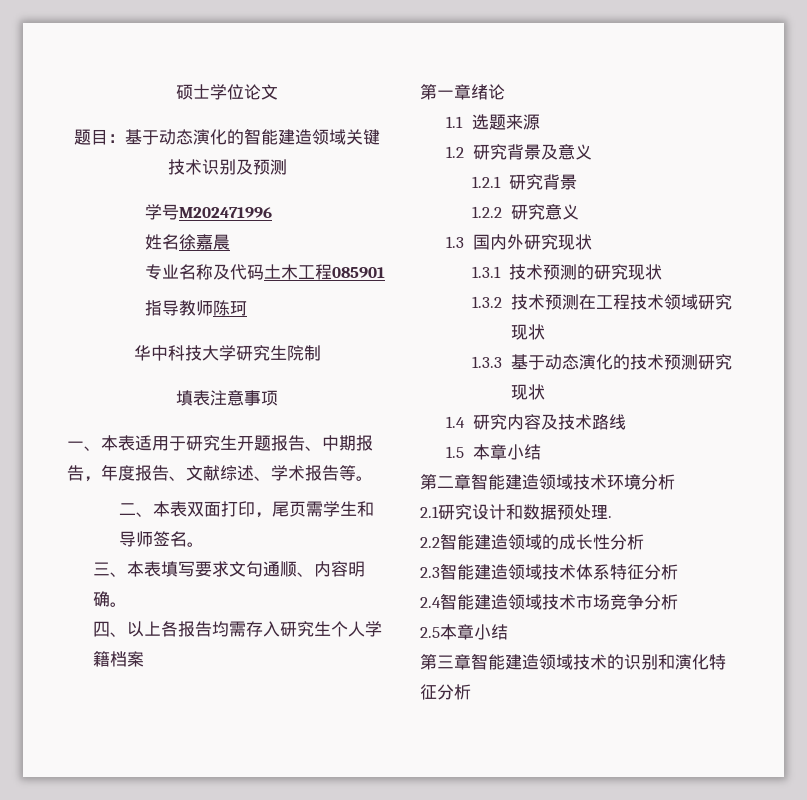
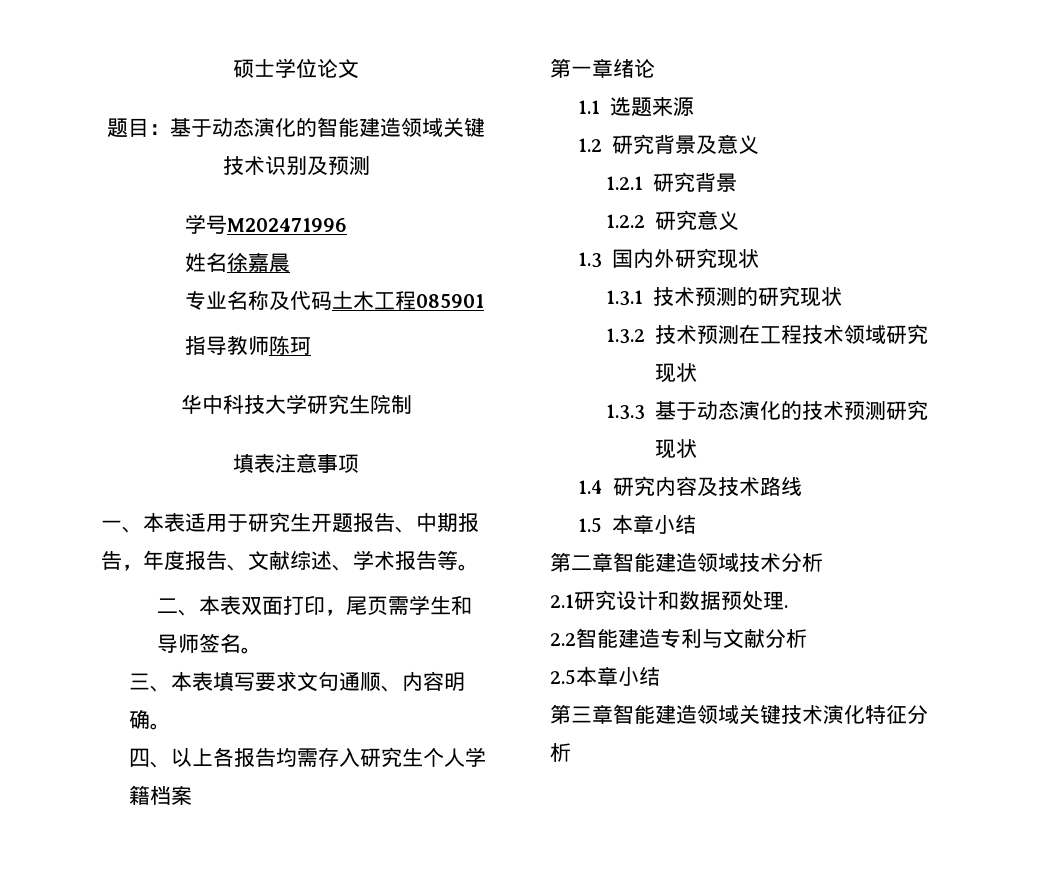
[607,474,641,490] 环境 -> (781, 562) none
[508,534,644,550] [420,563,678,580] [420,593,644,610] 领域的成长性分析 // 2.3智能建造领域技术体系特征分析 // 2.4智能建造领域技术市场竞争 -> [660,628,765,649] 专利与文献
[573,654,675,670] 技术的识别和 -> [739,704,823,724] 关键技术

